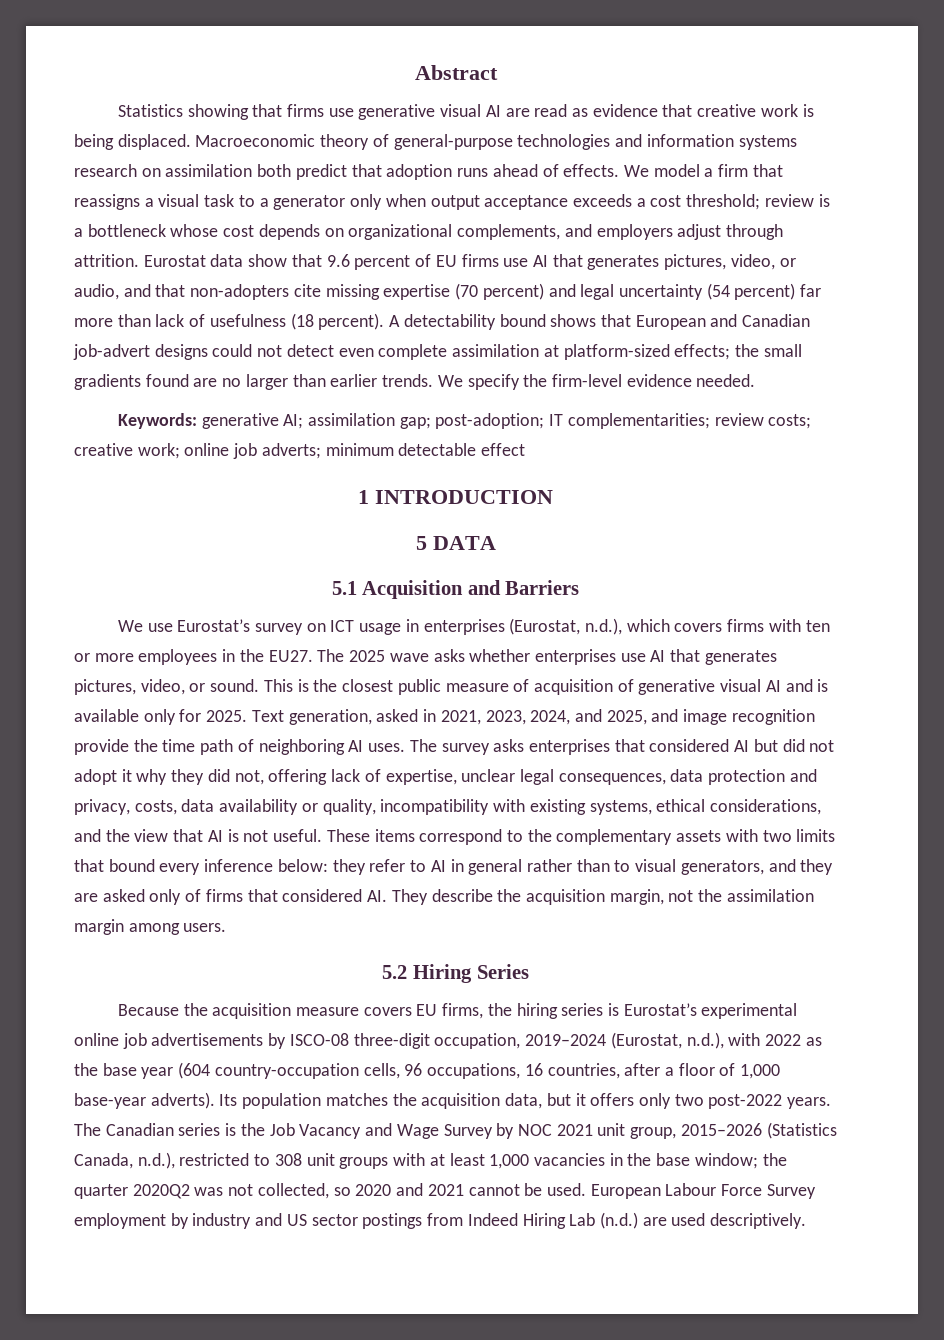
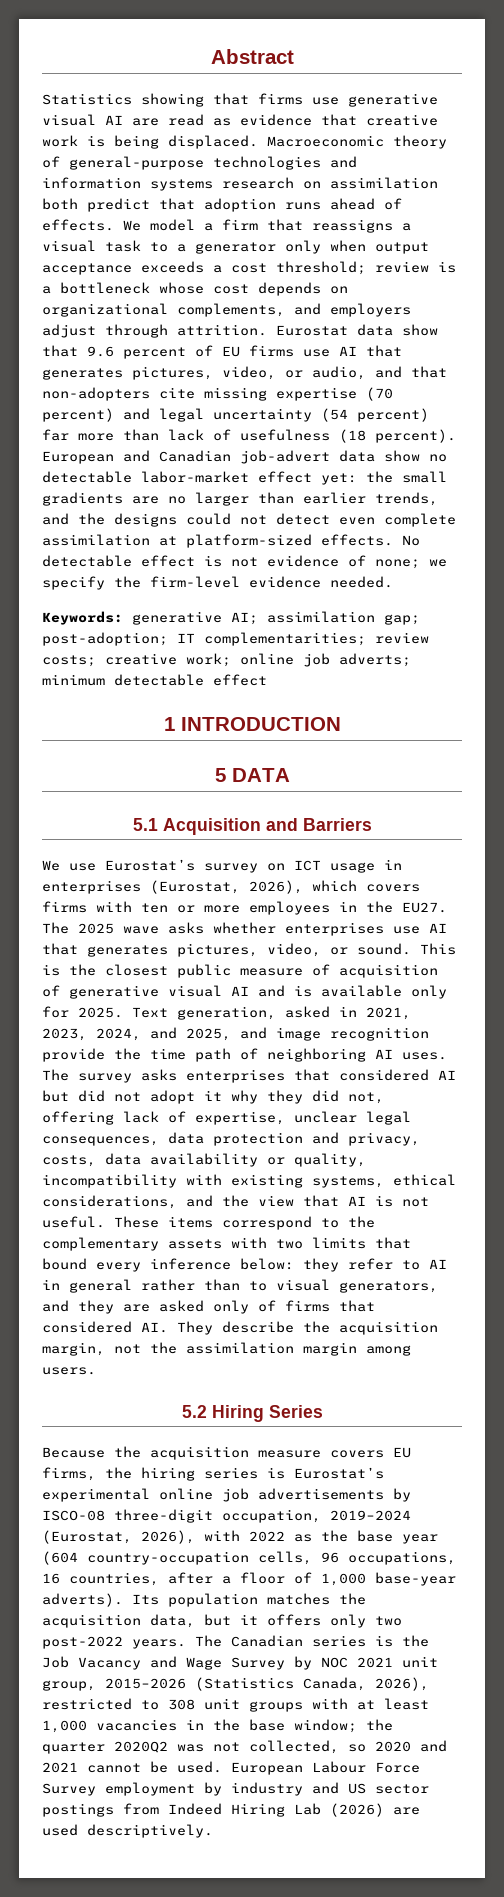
[389,314,811,330] [73,344,150,360] A detectability bound shows that European and Canadian job-advert -> [42,450,447,464] [42,471,447,485] [42,492,438,506] [42,513,105,525] European and Canadian job-advert data show no detectable labor-market effect yet: the small gradients are no larger than earlier trends, and the
[674,344,802,360] [74,374,463,390] effects; the small gradients found are no larger than earlier trends. We -> [321,534,420,546] [42,555,447,569] effects. No detectable effect is not evidence of none; we
[585,618,623,635] n.d.), -> [249,880,303,894] 2026),
[686,1032,724,1049] n.d.), -> [141,1530,195,1544] 2026),
[137,1152,175,1169] n.d.), -> [375,1677,429,1691] 2026),
[599,1212,638,1229] (n.d.) -> [330,1803,384,1817] (2026)

